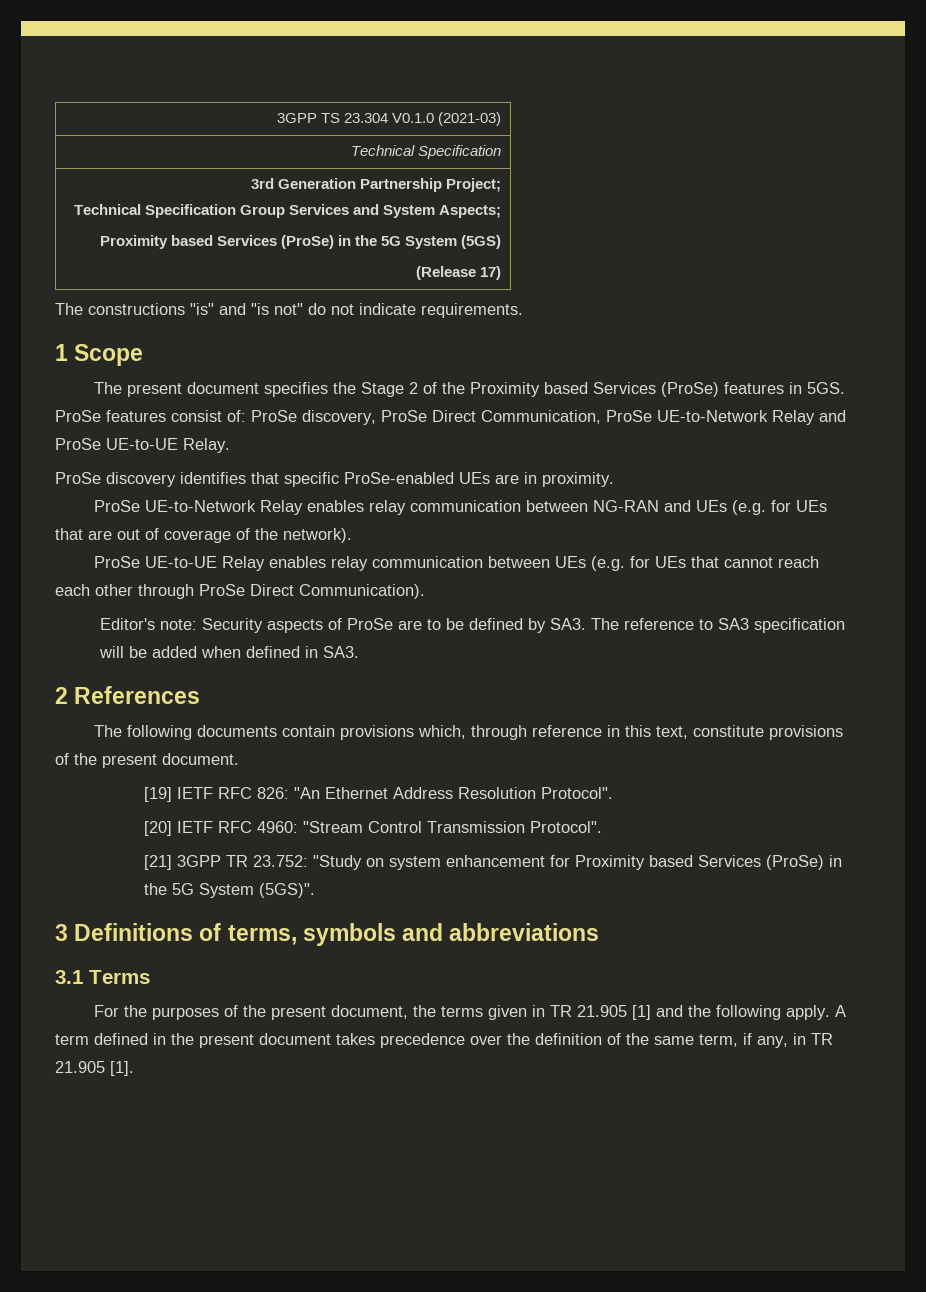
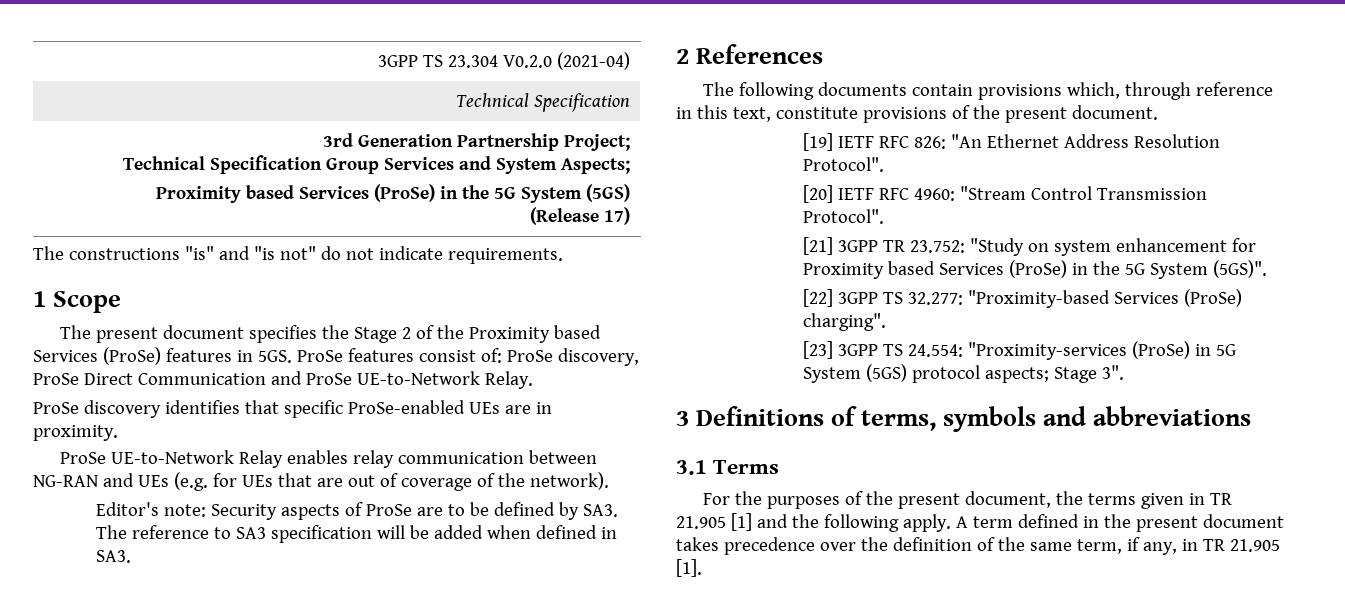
[392,112,502,126] V0.1.0 (2021-03) -> [503,52,631,70] V0.2.0 (2021-04)
[481,410,846,425] [55,438,178,450] Communication, ProSe UE-to-Network Relay and ProSe UE-to-UE -> [137,371,480,385] Communication and ProSe UE-to-Network
[93,556,819,571] [55,584,425,599] // ProSe UE-to-UE Relay enables relay communication between UEs (e.g. for UEs that cannot reach each other through ProSe Direct Communication). -> (609, 481) none
(316, 890) none -> [802,289,1242,308] [802,313,886,331] [802,341,1236,360] [802,364,1124,383] // [22] 3GPP TS 32.277: "Proximity-based Services (ProSe) charging". // [23] 3GPP TS 24.554: "Proximity-services (ProSe) in 5G System (5GS) protocol aspects; Stage 3".

